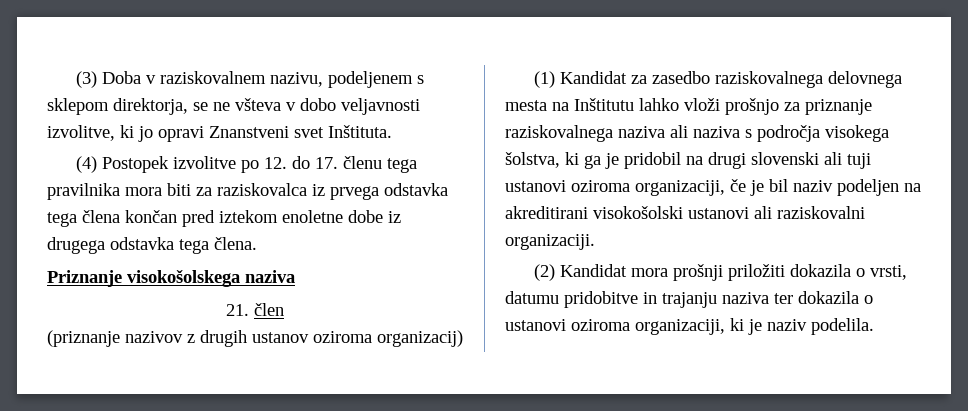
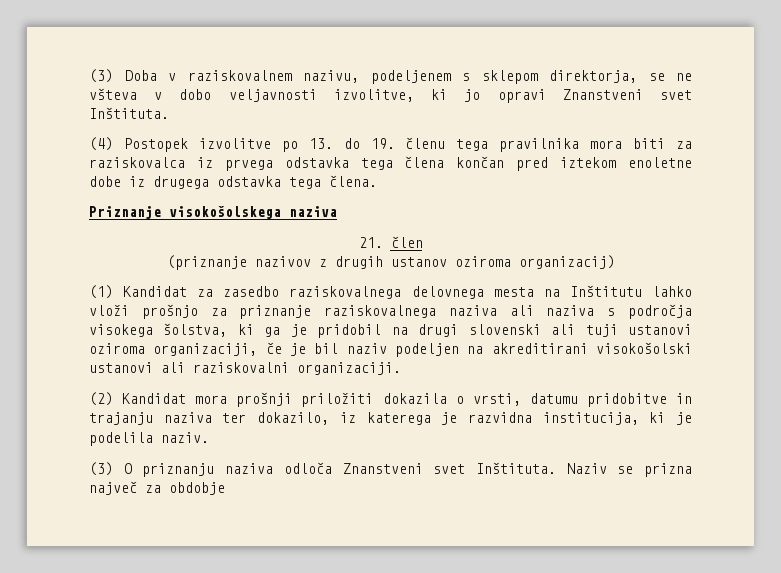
[264,156,339,169] 12. do 17. -> [308,138,395,149] 13. do 19.
[798,291,873,304] [505,318,874,335] dokazila o ustanovi oziroma organizaciji, ki je naziv podelila. -> [257,412,692,425] [89,432,209,446] [89,462,692,477] [89,481,225,495] dokazilo, iz katerega je razvidna institucija, ki je podelila naziv. // (3) O priznanju naziva odloča Znanstveni svet Inštituta. Naziv se prizna največ za obdobje

